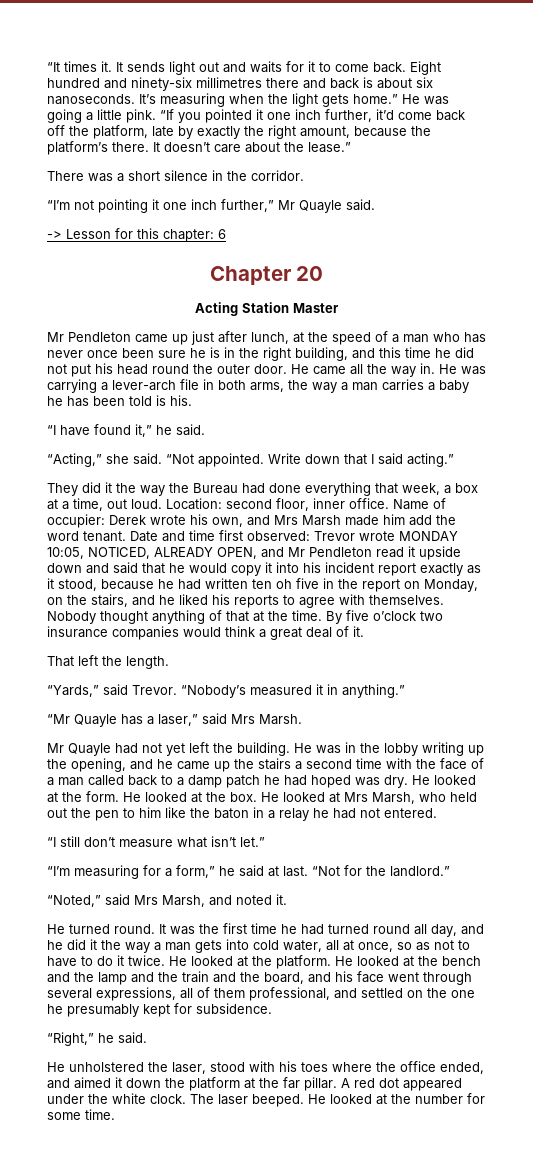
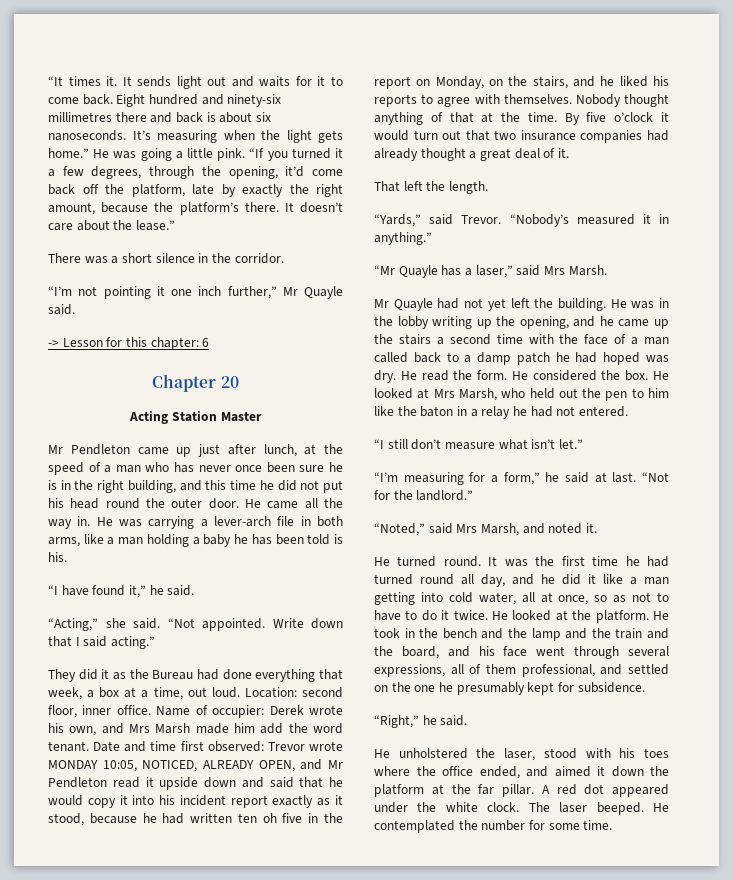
[205,109,372,123] pointed it one inch further, -> [291,148,343,159] [48,166,278,179] turned it a few degrees, through the opening,
[288,379,424,393] the way a man carries -> [83,534,189,547] like a man holding
[116,483,165,496] the way -> [113,672,126,680] as
[420,611,443,621] [47,626,255,640] two insurance companies would think -> [661,112,669,122] [374,130,669,143] [374,148,466,161] it would turn out that two insurance companies had already thought
[434,775,476,785] [47,792,58,803] looked at -> [421,370,449,381] read
[145,792,202,803] looked at -> [532,370,597,381] considered
[101,940,222,953] the way a man gets -> [603,574,669,585] [374,592,415,605] like a man getting
[357,956,414,967] looked at -> [374,628,415,638] took in
[330,1094,387,1105] looked at -> [374,820,455,833] contemplated

